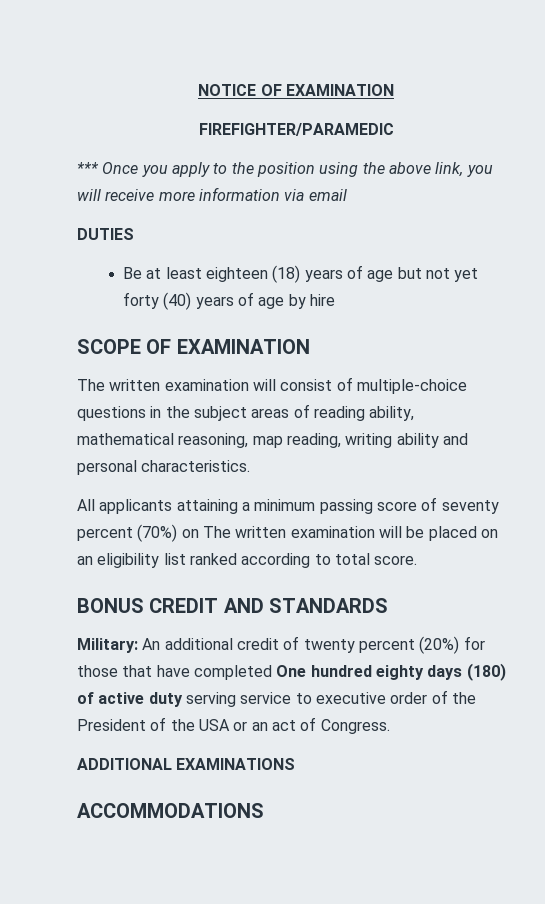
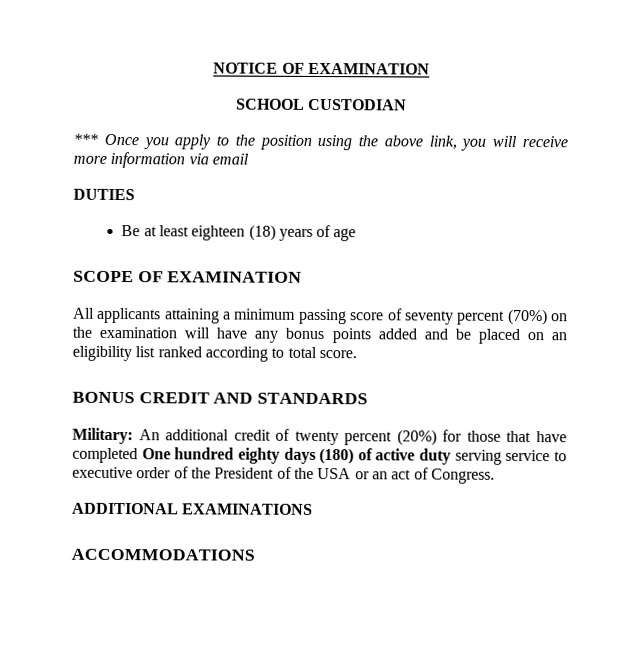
[198,123,394,136] FIREFIGHTER/PARAMEDIC -> [235,98,408,111] SCHOOL CUSTODIAN
[397,267,479,282] [123,292,335,310] [77,339,310,354] [77,377,467,394] [77,404,415,421] [77,433,468,448] [77,460,251,475] but not yet forty (40) years of age by hire // SCOPE OF EXAMINATION // The written examination will consist of multiple-choice questions in the subject areas of reading ability, mathematical reasoning, map reading, writing ability and personal characteristics. -> [73,270,303,283] // SCOPE OF EXAMINATION
[202,526,402,538] The written examination will -> [72,326,448,344] the examination will have any bonus points added and

